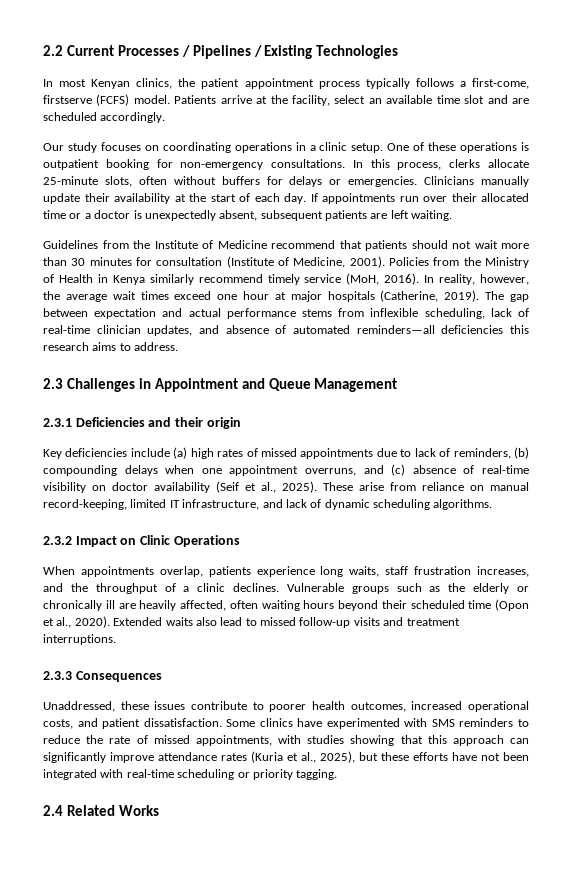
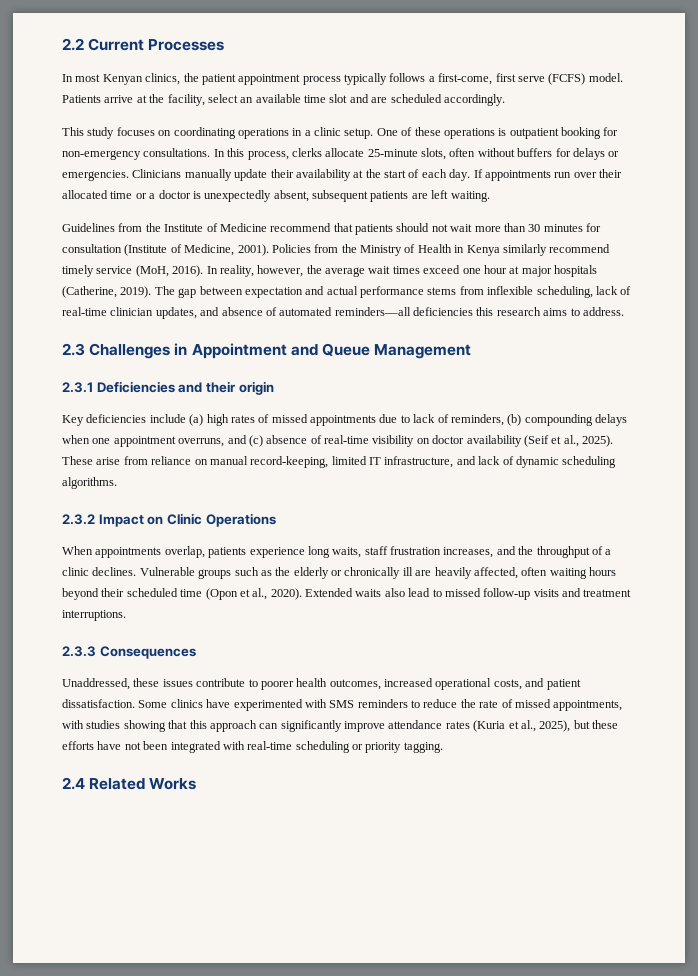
[181,45,399,59] / Pipelines / Existing Technologies -> (225, 45) none
[43,95,92,104] firstserve -> [495,73,545,82] first serve
[43,143,64,151] Our -> [62,127,84,136] This

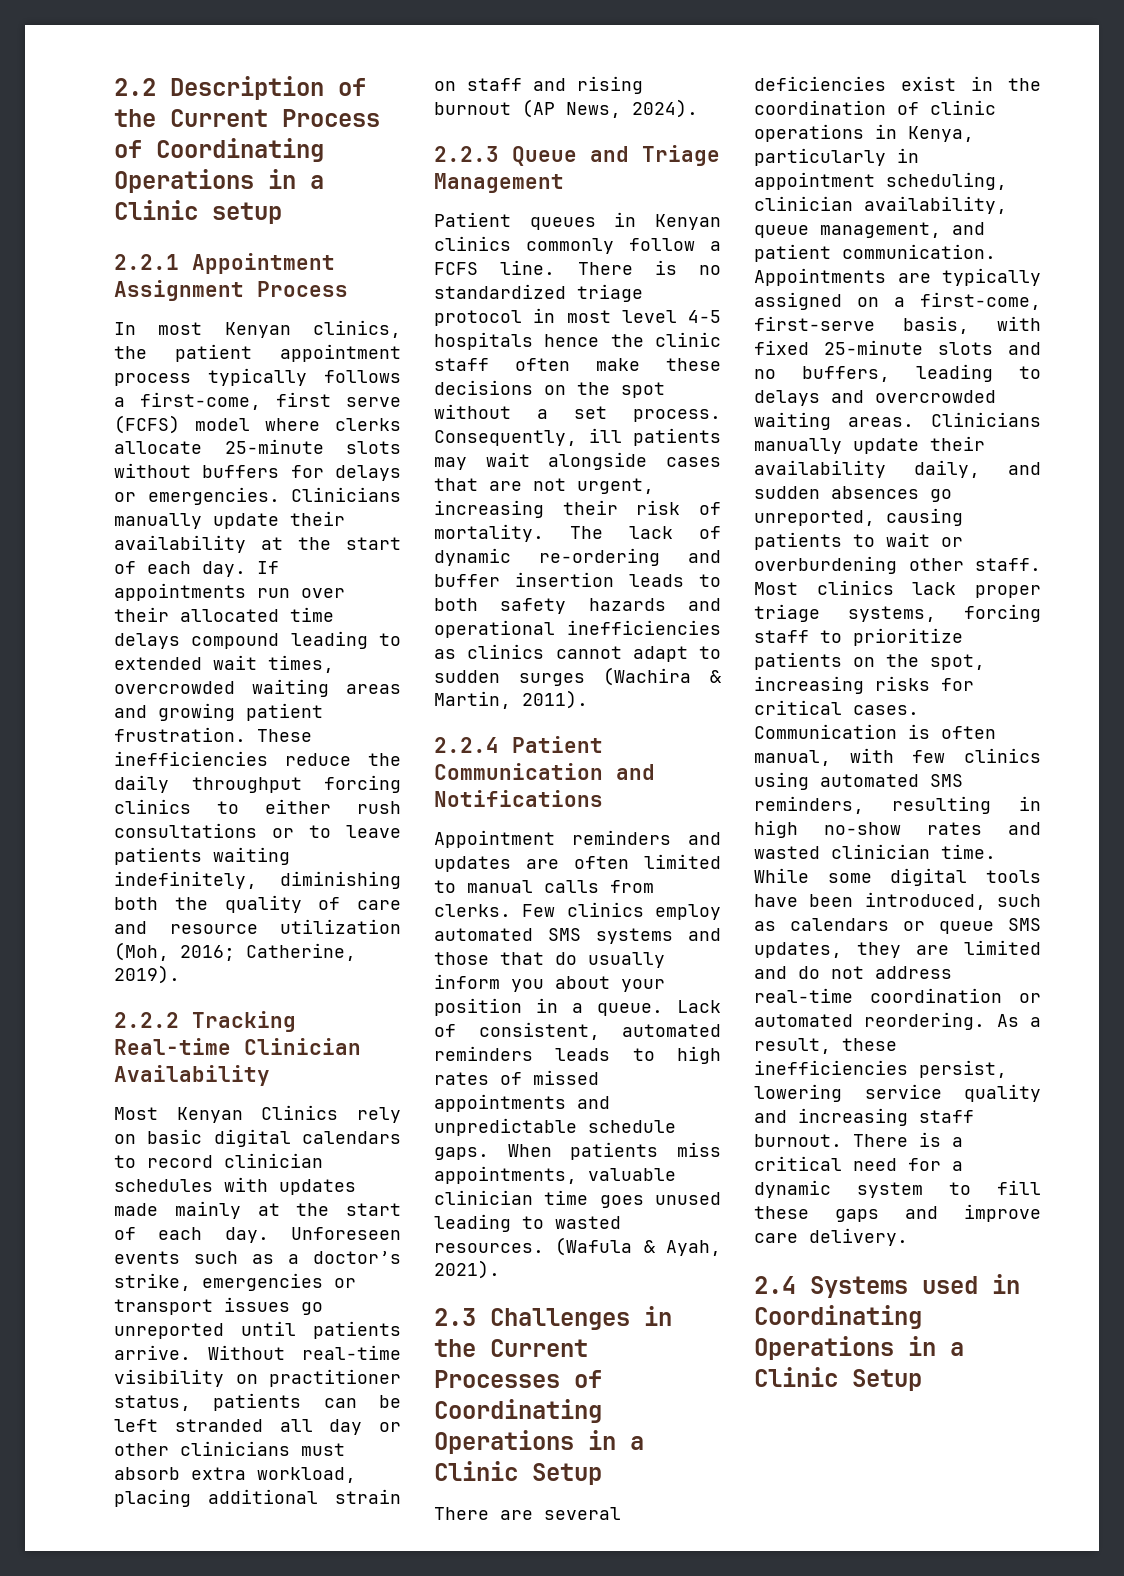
[88,38,225,51] Current Processes -> [170,76,366,100] [114,109,380,127] [114,138,324,162] [114,169,324,193] [114,200,282,224] [114,253,335,274] [114,280,348,301] Description of the Current Process of Coordinating Operations in a Clinic setup // 2.2.1 Appointment Assignment Process
[588,73,623,82] [62,94,505,106] [62,127,619,139] [62,148,289,160] model. Patients arrive at the facility, select an available time slot and are scheduled accordingly. // This study focuses on coordinating operations in a clinic setup. One of these operations is outpatient booking for non-emergency consultations. In this process, -> [195,418,320,431] model where
[421,148,476,160] slots, often -> [346,441,401,454] slots
[135,190,490,202] [62,223,601,235] [62,244,611,256] [62,265,597,277] [62,286,632,298] [62,307,624,319] [62,343,472,359] [62,381,274,395] [62,414,204,426] or a doctor is unexpectedly absent, subsequent patients are left waiting. // Guidelines from the Institute of Medicine recommend that patients should not wait more than 30 minutes for consultation (Institute of Medicine, 2001). Policies from the Ministry of Health in Kenya similarly recommend timely service (MoH, 2016). In reality, however, the average wait times exceed one hour at major hospitals (Catherine, 2019). The gap between expectation and actual performance stems from inflexible scheduling, lack of real-time clinician updates, and absence of automated reminders—all deficiencies this research aims to address. // 2.3 Challenges in Appointment and Queue Management // 2.3.1 Deficiencies and their origin // Key deficiencies include (a) -> [114,631,401,649] [114,655,334,673] [114,679,401,697] [114,703,323,721] [114,727,312,742] [114,751,401,766] [114,775,401,793] [114,799,401,814] [114,823,401,838] [114,847,290,865] [114,871,401,889] [114,895,401,913] [114,919,401,934] [114,942,356,961] [114,965,180,984] [114,1011,296,1032] [114,1038,361,1055] [114,1065,270,1086] [114,1105,401,1123] [114,1129,401,1147] [114,1153,323,1168] [114,1177,356,1195] [114,1201,401,1219] [114,1227,401,1243] [114,1251,401,1264] [114,1273,356,1291] [114,1297,323,1315] [114,1321,401,1339] [114,1345,401,1360] [114,1369,401,1387] [114,1393,401,1411] [114,1419,401,1435] [114,1441,345,1456] [114,1467,356,1483] [114,1489,401,1507] [434,76,643,94] [434,99,698,118] [434,145,720,166] [434,173,564,193] [434,212,721,230] [434,236,721,254] [434,260,721,275] [434,284,643,302] [434,308,721,326] [434,332,721,350] [434,358,721,371] [434,380,665,398] [434,404,721,422] [434,428,721,446] [434,452,721,470] [434,478,654,494] [434,500,721,518] [434,524,721,542] [434,548,721,566] [434,572,721,587] [434,598,721,614] [434,620,721,638] [434,644,721,662] [434,667,722,686] [434,690,588,709] [434,736,603,753] [434,763,655,780] [434,790,603,807] [434,830,721,848] [434,854,721,872] [434,880,654,893] [434,902,721,920] [434,928,721,944] [434,952,665,968] [434,974,665,992] [434,998,721,1016] [434,1022,721,1040] [434,1046,655,1061] delays compound leading to extended wait times, overcrowded waiting areas and growing patient frustration. These inefficiencies reduce the daily throughput forcing clinics to either rush consultations or to leave patients waiting indefinitely, diminishing both the quality of care and resource utilization (Moh, 2016; Catherine, 2019). // 2.2.2 Tracking Real-time Clinician Availability // Most Kenyan Clinics rely on basic digital calendars to record clinician schedules with updates made mainly at the start of each day. Unforeseen events such as a doctor’s strike, emergencies or transport issues go unreported until patients arrive. Without real-time visibility on practitioner status, patients can be left stranded all day or other clinicians must absorb extra workload, placing additional strain on staff and rising burnout (AP News, 2024). // 2.2.3 Queue and Triage Management // Patient queues in Kenyan clinics commonly follow a FCFS line. There is no standardized triage protocol in most level 4-5 hospitals hence the clinic staff often make these decisions on the spot without a set process. Consequently, ill patients may wait alongside cases that are not urgent, increasing their risk of mortality. The lack of dynamic re-ordering and buffer insertion leads to both safety hazards and operational inefficiencies as clinics cannot adapt to sudden surges (Wachira & Martin, 2011). // 2.2.4 Patient Communication and Notifications // Appointment reminders and updates are often limited to manual calls from clerks. Few clinics employ automated SMS systems and those that do usually inform you about your position in a queue. Lack of consistent, automated reminders leads to
[379,414,627,426] [62,435,613,447] [62,456,617,468] [62,477,117,489] [62,513,276,527] [62,546,612,558] [62,567,616,579] [62,588,632,600] [62,610,126,621] [62,646,196,659] [62,678,581,690] [62,699,623,711] [62,720,618,732] [62,741,443,753] [62,777,197,790] due to lack of reminders, (b) compounding delays when one appointment overruns, and (c) absence of real-time visibility on doctor availability (Seif et al., 2025). These arise from reliance on manual record-keeping, limited IT infrastructure, and lack of dynamic scheduling algorithms. // 2.3.2 Impact on Clinic Operations // When appointments overlap, patients experience long waits, staff frustration increases, and the throughput of a clinic declines. Vulnerable groups such as the elderly or chronically ill are heavily affected, often waiting hours beyond their scheduled time (Opon et al., 2020). Extended waits also lead to missed follow-up visits and treatment interruptions. // 2.3.3 Consequences // Unaddressed, these issues contribute to poorer health outcomes, increased operational costs, and patient dissatisfaction. Some clinics have experimented with SMS reminders to reduce the rate of missed appointments, with studies showing that this approach can significantly improve attendance rates (Kuria et al., 2025), but these efforts have not been integrated with real-time scheduling or priority tagging. // 2.4 Related Works -> [577,1096,610,1109] [434,1118,676,1136] [434,1142,721,1160] [434,1166,676,1184] [434,1190,721,1208] [434,1214,621,1232] [434,1237,721,1256] [434,1260,500,1279] [434,1306,672,1330] [434,1339,588,1357] [434,1370,602,1388] [434,1399,602,1423] [434,1430,644,1454] [434,1461,602,1485] [434,1507,621,1520] [754,76,1041,91] [754,100,996,115] [754,124,974,142] [754,148,919,166] [754,172,1007,190] [754,196,1007,214] [754,222,985,238] [754,244,996,262] [754,268,1041,286] [754,292,1041,310] [754,316,1041,334] [754,340,1041,355] [754,364,1041,382] [754,390,996,406] [754,412,1041,430] [754,436,985,454] [754,460,1041,478] [754,486,952,502] [754,508,963,526] [754,532,963,550] [754,556,1041,574] [754,580,1041,598] [754,604,1041,622] [754,628,963,646] [754,652,985,670] [754,676,974,694] [754,700,919,715] [754,724,996,739] [754,748,1041,766] [754,772,963,790] [754,796,1041,814] [754,820,1041,838] [754,844,996,859] [754,868,1041,886] [754,892,1041,910] [754,918,1041,934] [754,940,1041,958] [754,966,952,979] [754,988,1041,1003] [754,1012,1041,1030] [754,1038,897,1054] [754,1060,1007,1078] [754,1084,1041,1102] [754,1108,974,1126] [754,1132,963,1147] [754,1156,963,1171] [754,1180,1041,1198] [754,1204,1041,1222] [754,1228,908,1246] [754,1274,1020,1298] [754,1305,922,1329] [754,1336,964,1360] [754,1367,922,1391] and unpredictable schedule gaps. When patients miss appointments, valuable clinician time goes unused leading to wasted resources. (Wafula & Ayah, 2021). // 2.3 Challenges in the Current Processes of Coordinating Operations in a Clinic Setup // There are several deficiencies exist in the coordination of clinic operations in Kenya, particularly in appointment scheduling, clinician availability, queue management, and patient communication. Appointments are typically assigned on a first-come, first-serve basis, with fixed 25-minute slots and no buffers, leading to delays and overcrowded waiting areas. Clinicians manually update their availability daily, and sudden absences go unreported, causing patients to wait or overburdening other staff. Most clinics lack proper triage systems, forcing staff to prioritize patients on the spot, increasing risks for critical cases. Communication is often manual, with few clinics using automated SMS reminders, resulting in high no-show rates and wasted clinician time. While some digital tools have been introduced, such as calendars or queue SMS updates, they are limited and do not address real-time coordination or automated reordering. As a result, these inefficiencies persist, lowering service quality and increasing staff burnout. There is a critical need for a dynamic system to fill these gaps and improve care delivery. // 2.4 Systems used in Coordinating Operations in a Clinic Setup

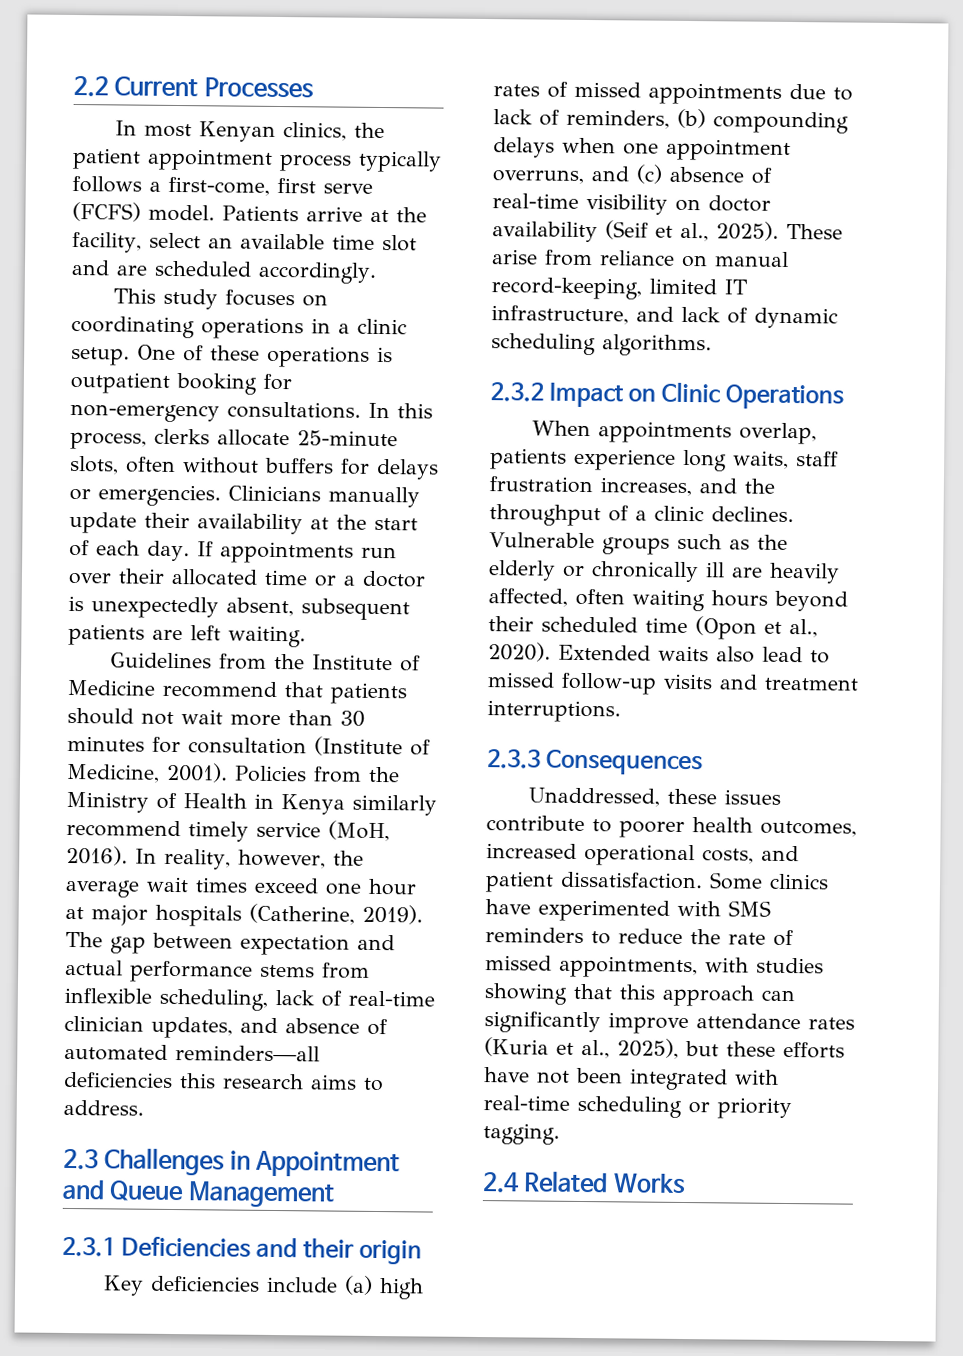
[170,76,366,100] [114,109,380,127] [114,138,324,162] [114,169,324,193] [114,200,282,224] [114,253,335,274] [114,280,348,301] Description of the Current Process of Coordinating Operations in a Clinic setup // 2.2.1 Appointment Assignment Process -> [114,76,314,99] Current Processes
[195,418,320,431] model where -> [148,204,427,223] [72,231,417,253] [71,259,377,284] [113,288,329,310] [71,315,407,340] [71,344,393,368] [70,371,292,395] [70,401,433,423] [70,431,147,450] model. Patients arrive at the facility, select an available time slot and are scheduled accordingly. // This study focuses on coordinating operations in a clinic setup. One of these operations is outpatient booking for non-emergency consultations. In this process,
[346,441,401,454] slots -> [69,455,176,475] slots, often
[114,631,401,649] [114,655,334,673] [114,679,401,697] [114,703,323,721] [114,727,312,742] [114,751,401,766] [114,775,401,793] [114,799,401,814] [114,823,401,838] [114,847,290,865] [114,871,401,889] [114,895,401,913] [114,919,401,934] [114,942,356,961] [114,965,180,984] [114,1011,296,1032] [114,1038,361,1055] [114,1065,270,1086] [114,1105,401,1123] [114,1129,401,1147] [114,1153,323,1168] [114,1177,356,1195] [114,1201,401,1219] [114,1227,401,1243] [114,1251,401,1264] [114,1273,356,1291] [114,1297,323,1315] [114,1321,401,1339] [114,1345,401,1360] [114,1369,401,1387] [114,1393,401,1411] [114,1419,401,1435] [114,1441,345,1456] [114,1467,356,1483] [114,1489,401,1507] [434,76,643,94] [434,99,698,118] [434,145,720,166] [434,173,564,193] [434,212,721,230] [434,236,721,254] [434,260,721,275] [434,284,643,302] [434,308,721,326] [434,332,721,350] [434,358,721,371] [434,380,665,398] [434,404,721,422] [434,428,721,446] [434,452,721,470] [434,478,654,494] [434,500,721,518] [434,524,721,542] [434,548,721,566] [434,572,721,587] [434,598,721,614] [434,620,721,638] [434,644,721,662] [434,667,722,686] [434,690,588,709] [434,736,603,753] [434,763,655,780] [434,790,603,807] [434,830,721,848] [434,854,721,872] [434,880,654,893] [434,902,721,920] [434,928,721,944] [434,952,665,968] [434,974,665,992] [434,998,721,1016] [434,1022,721,1040] [434,1046,655,1061] delays compound leading to extended wait times, overcrowded waiting areas and growing patient frustration. These inefficiencies reduce the daily throughput forcing clinics to either rush consultations or to leave patients waiting indefinitely, diminishing both the quality of care and resource utilization (Moh, 2016; Catherine, 2019). // 2.2.2 Tracking Real-time Clinician Availability // Most Kenyan Clinics rely on basic digital calendars to record clinician schedules with updates made mainly at the start of each day. Unforeseen events such as a doctor’s strike, emergencies or transport issues go unreported until patients arrive. Without real-time visibility on practitioner status, patients can be left stranded all day or other clinicians must absorb extra workload, placing additional strain on staff and rising burnout (AP News, 2024). // 2.2.3 Queue and Triage Management // Patient queues in Kenyan clinics commonly follow a FCFS line. There is no standardized triage protocol in most level 4-5 hospitals hence the clinic staff often make these decisions on the spot without a set process. Consequently, ill patients may wait alongside cases that are not urgent, increasing their risk of mortality. The lack of dynamic re-ordering and buffer insertion leads to both safety hazards and operational inefficiencies as clinics cannot adapt to sudden surges (Wachira & Martin, 2011). // 2.2.4 Patient Communication and Notifications // Appointment reminders and updates are often limited to manual calls from clerks. Few clinics employ automated SMS systems and those that do usually inform you about your position in a queue. Lack of consistent, automated reminders leads to -> [314,570,426,588] [68,595,410,621] [68,623,306,648] [110,652,422,672] [67,679,407,705] [67,707,365,727] [67,735,431,757] [66,762,400,783] [66,791,437,816] [66,819,390,842] [66,845,364,870] [65,876,417,898] [65,903,423,927] [65,931,395,956] [65,959,370,983] [64,987,435,1011] [64,1015,388,1039] [64,1043,320,1062] [63,1071,384,1092] [63,1099,144,1116] [63,1148,401,1178] [62,1179,335,1208] [62,1236,423,1265] [103,1275,374,1296] or a doctor is unexpectedly absent, subsequent patients are left waiting. // Guidelines from the Institute of Medicine recommend that patients should not wait more than 30 minutes for consultation (Institute of Medicine, 2001). Policies from the Ministry of Health in Kenya similarly recommend timely service (MoH, 2016). In reality, however, the average wait times exceed one hour at major hospitals (Catherine, 2019). The gap between expectation and actual performance stems from inflexible scheduling, lack of real-time clinician updates, and absence of automated reminders—all deficiencies this research aims to address. // 2.3 Challenges in Appointment and Queue Management // 2.3.1 Deficiencies and their origin // Key deficiencies include (a)
[577,1096,610,1109] [434,1118,676,1136] [434,1142,721,1160] [434,1166,676,1184] [434,1190,721,1208] [434,1214,621,1232] [434,1237,721,1256] [434,1260,500,1279] [434,1306,672,1330] [434,1339,588,1357] [434,1370,602,1388] [434,1399,602,1423] [434,1430,644,1454] [434,1461,602,1485] [434,1507,621,1520] [754,76,1041,91] [754,100,996,115] [754,124,974,142] [754,148,919,166] [754,172,1007,190] [754,196,1007,214] [754,222,985,238] [754,244,996,262] [754,268,1041,286] [754,292,1041,310] [754,316,1041,334] [754,340,1041,355] [754,364,1041,382] [754,390,996,406] [754,412,1041,430] [754,436,985,454] [754,460,1041,478] [754,486,952,502] [754,508,963,526] [754,532,963,550] [754,556,1041,574] [754,580,1041,598] [754,604,1041,622] [754,628,963,646] [754,652,985,670] [754,676,974,694] [754,700,919,715] [754,724,996,739] [754,748,1041,766] [754,772,963,790] [754,796,1041,814] [754,820,1041,838] [754,844,996,859] [754,868,1041,886] [754,892,1041,910] [754,918,1041,934] [754,940,1041,958] [754,966,952,979] [754,988,1041,1003] [754,1012,1041,1030] [754,1038,897,1054] [754,1060,1007,1078] [754,1084,1041,1102] [754,1108,974,1126] [754,1132,963,1147] [754,1156,963,1171] [754,1180,1041,1198] [754,1204,1041,1222] [754,1228,908,1246] [754,1274,1020,1298] [754,1305,922,1329] [754,1336,964,1360] [754,1367,922,1391] and unpredictable schedule gaps. When patients miss appointments, valuable clinician time goes unused leading to wasted resources. (Wafula & Ayah, 2021). // 2.3 Challenges in the Current Processes of Coordinating Operations in a Clinic Setup // There are several deficiencies exist in the coordination of clinic operations in Kenya, particularly in appointment scheduling, clinician availability, queue management, and patient communication. Appointments are typically assigned on a first-come, first-serve basis, with fixed 25-minute slots and no buffers, leading to delays and overcrowded waiting areas. Clinicians manually update their availability daily, and sudden absences go unreported, causing patients to wait or overburdening other staff. Most clinics lack proper triage systems, forcing staff to prioritize patients on the spot, increasing risks for critical cases. Communication is often manual, with few clinics using automated SMS reminders, resulting in high no-show rates and wasted clinician time. While some digital tools have been introduced, such as calendars or queue SMS updates, they are limited and do not address real-time coordination or automated reordering. As a result, these inefficiencies persist, lowering service quality and increasing staff burnout. There is a critical need for a dynamic system to fill these gaps and improve care delivery. // 2.4 Systems used in Coordinating Operations in a Clinic Setup -> [789,83,853,101] [493,108,849,134] [493,137,791,161] [492,164,773,184] [492,193,771,215] [492,220,843,243] [492,249,789,268] [491,277,747,300] [491,305,838,329] [491,333,712,357] [490,381,845,410] [532,420,818,445] [490,448,839,472] [489,476,775,497] [489,504,794,527] [489,532,788,555] [488,560,840,584] [488,588,848,612] [488,616,818,640] [488,642,830,664] [487,672,859,695] [487,700,621,723] [487,749,704,776] [528,787,782,807] [486,815,857,838] [486,843,799,867] [485,871,829,893] [485,899,771,922] [485,927,794,947] [485,955,824,979] [484,983,795,1007] [484,1011,855,1035] [484,1037,845,1059] [484,1067,779,1091] [483,1095,792,1120] [483,1123,560,1145] [482,1171,686,1195] due to lack of reminders, (b) compounding delays when one appointment overruns, and (c) absence of real-time visibility on doctor availability (Seif et al., 2025). These arise from reliance on manual record-keeping, limited IT infrastructure, and lack of dynamic scheduling algorithms. // 2.3.2 Impact on Clinic Operations // When appointments overlap, patients experience long waits, staff frustration increases, and the throughput of a clinic declines. Vulnerable groups such as the elderly or chronically ill are heavily affected, often waiting hours beyond their scheduled time (Opon et al., 2020). Extended waits also lead to missed follow-up visits and treatment interruptions. // 2.3.3 Consequences // Unaddressed, these issues contribute to poorer health outcomes, increased operational costs, and patient dissatisfaction. Some clinics have experimented with SMS reminders to reduce the rate of missed appointments, with studies showing that this approach can significantly improve attendance rates (Kuria et al., 2025), but these efforts have not been integrated with real-time scheduling or priority tagging. // 2.4 Related Works

